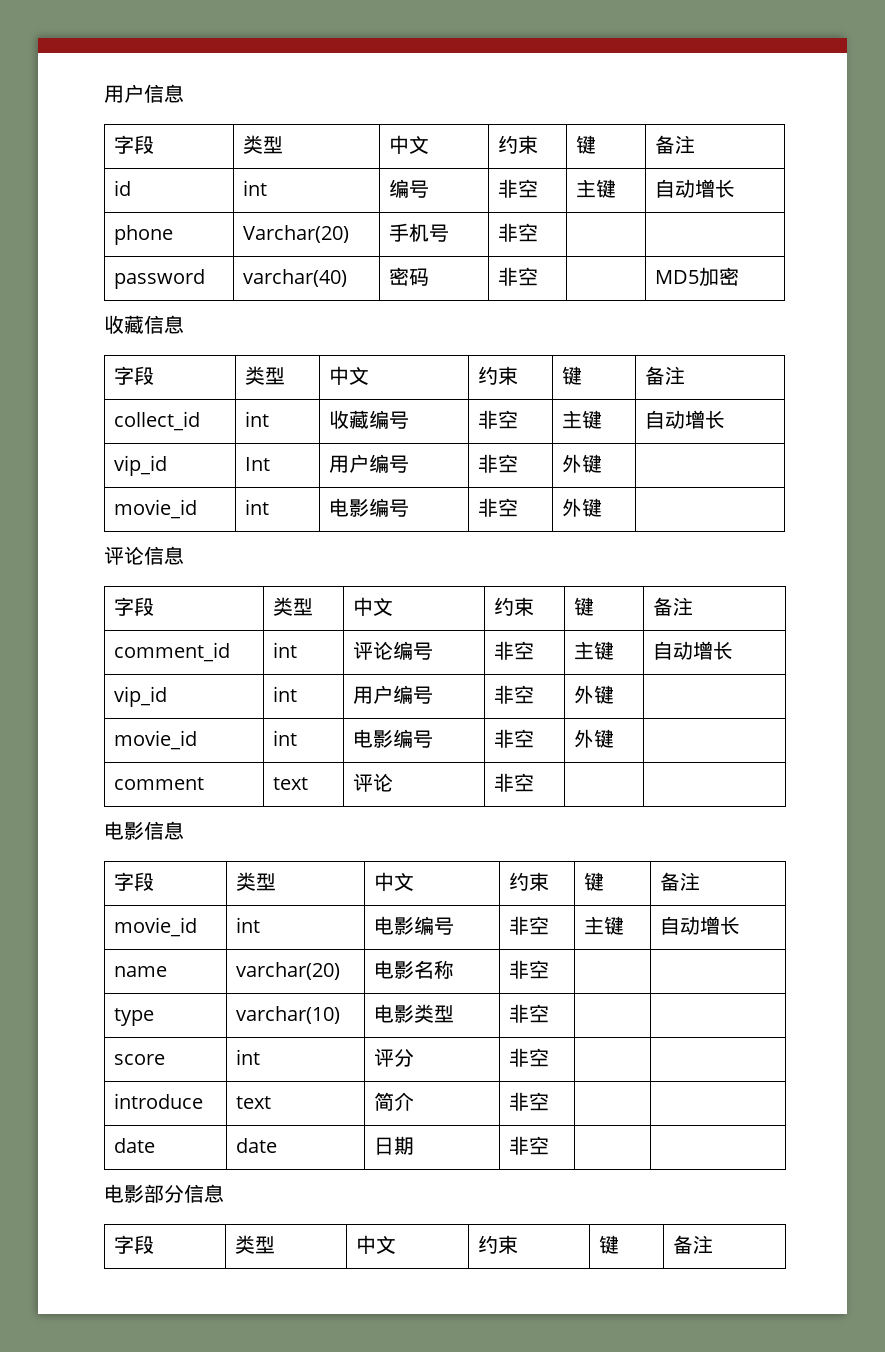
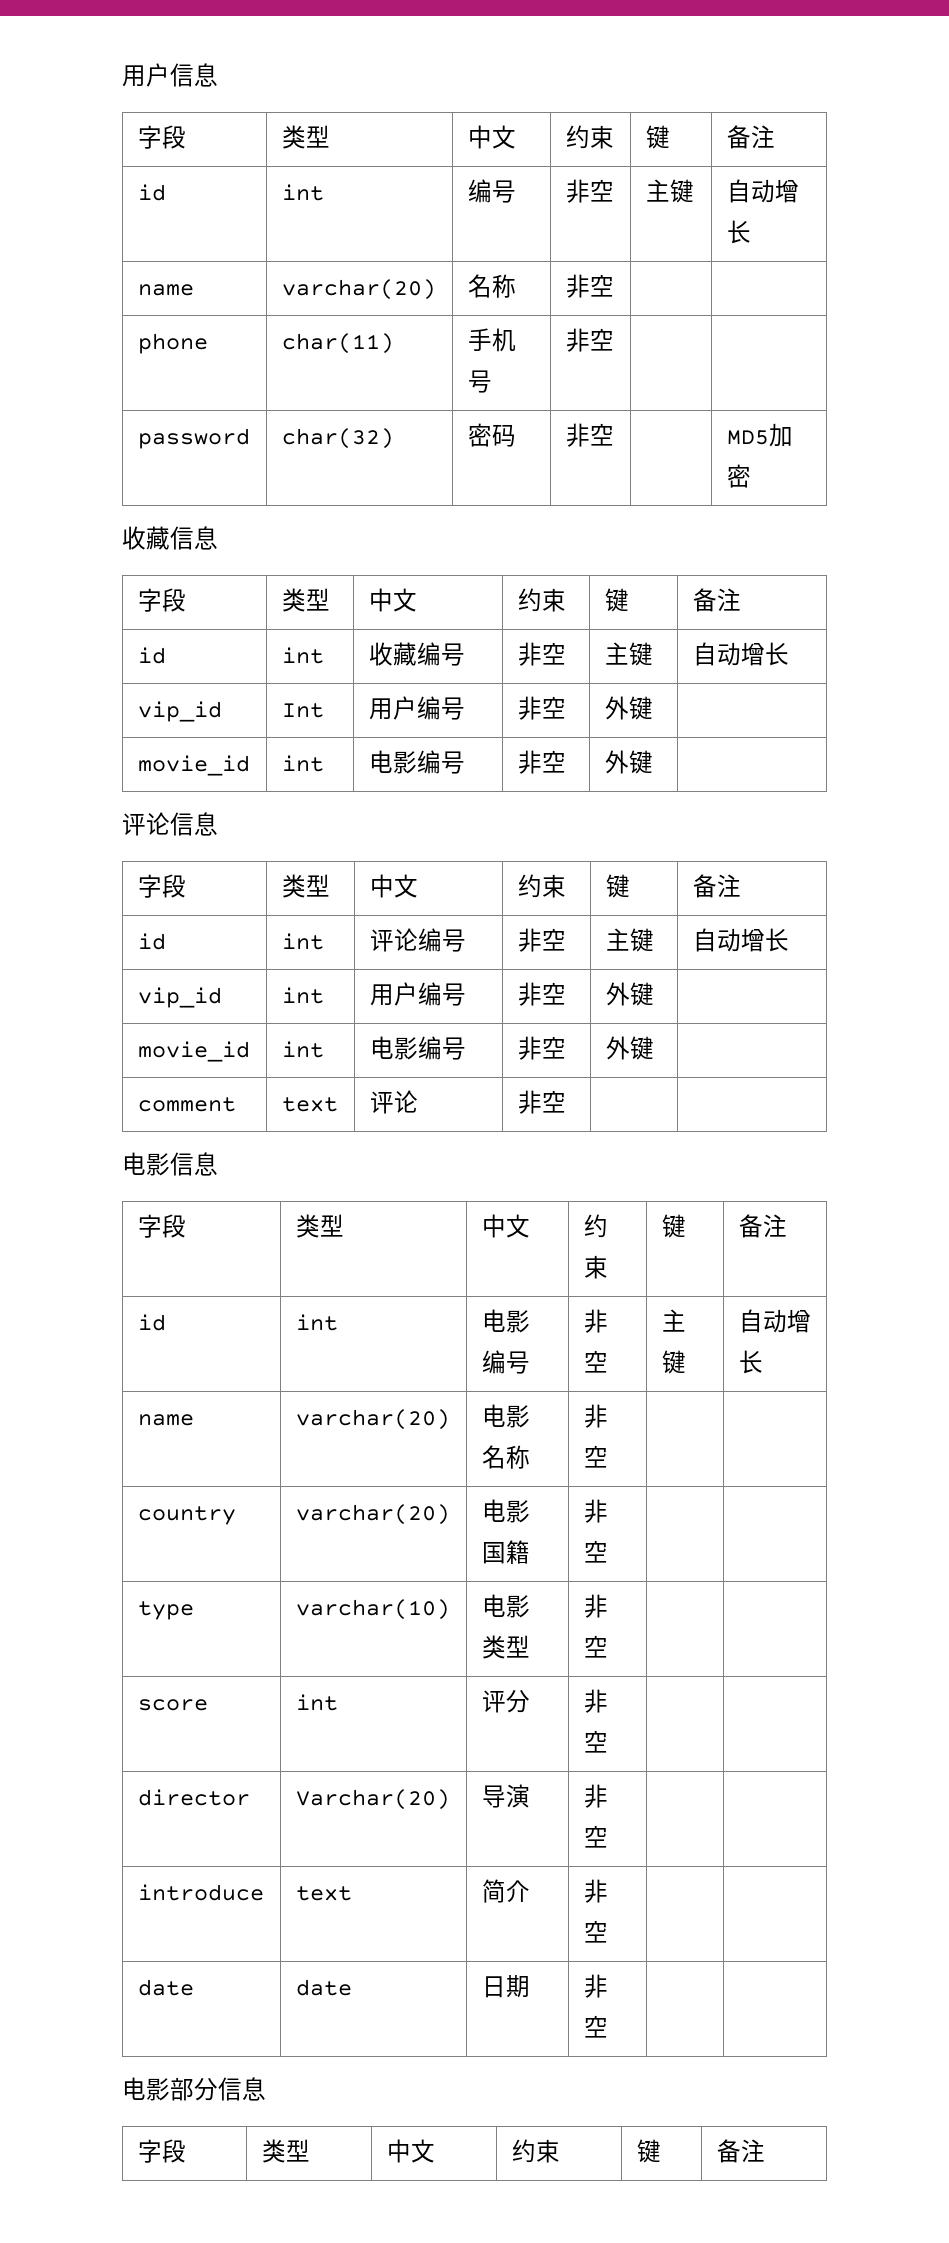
(736, 188) none -> [137,284,194,296] [281,279,436,300] [467,274,516,298] [565,274,614,298] // name | varchar(20) | 名称 | 非空 | |
[243,225,350,243] Varchar(20) -> [281,333,394,354] char(11)
[243,269,348,287] varchar(40) -> [281,428,394,449] char(32)
[114,411,201,431] collect_id -> [137,647,166,664] id
[114,642,231,662] comment_id -> [137,933,166,950] id
[114,917,198,937] movie_id -> [137,1314,166,1331] id
(550, 969) none -> [137,1506,236,1525] [295,1504,450,1525] [481,1499,530,1523] [481,1540,530,1564] [583,1499,608,1523] [583,1540,608,1563] // country | varchar(20) | 电影国籍 | 非空 | |
(550, 1057) none -> [137,1789,250,1806] [295,1789,450,1810] [481,1784,530,1808] [583,1784,608,1808] [583,1825,608,1848] // director | Varchar(20) | 导演 | 非空 | |

